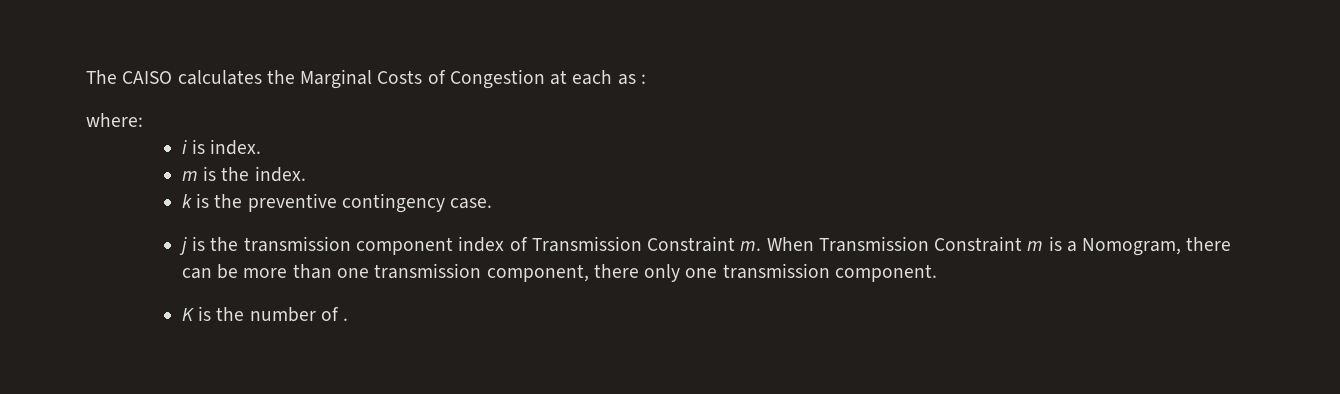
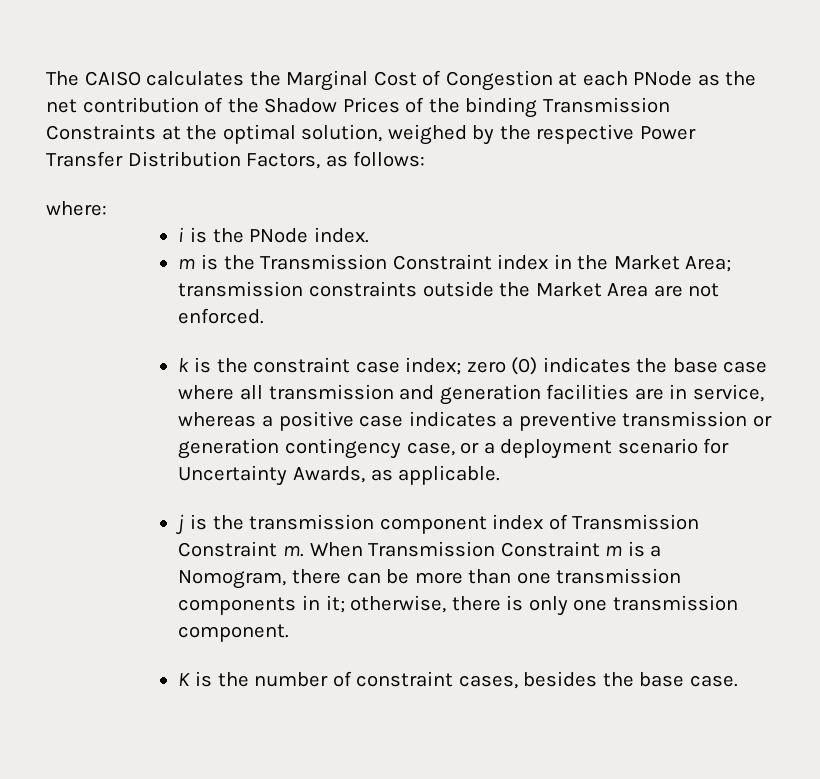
[377,70,423,84] Costs -> [373,71,417,86] Cost
[617,74,646,85] as : -> [633,71,757,86] [46,97,670,118] [46,124,696,145] [46,151,426,169] PNode as the net contribution of the Shadow Prices of the binding Transmission Constraints at the optimal solution, weighed by the respective Power Transfer Distribution Factors, as follows:
(206, 146) none -> [212,228,309,243] the PNode
[254,166,306,182] [181,193,493,213] index. // k is the preventive contingency case. -> [260,254,732,272] [178,281,720,297] [178,308,265,324] [178,357,768,375] [178,384,764,405] [178,411,772,431] [178,438,730,459] [178,465,501,486] Transmission Constraint index in the Market Area; transmission constraints outside the Market Area are not enforced. // k is the constraint case index; zero (0) indicates the base case where all transmission and generation facilities are in service, whereas a positive case indicates a preventive transmission or generation contingency case, or a deployment scenario for Uncertainty Awards, as applicable.
[486,264,639,282] component, there -> [178,595,524,615] components in it; otherwise, there is
[343,318,349,321] . -> [356,671,738,689] constraint cases, besides the base case.

